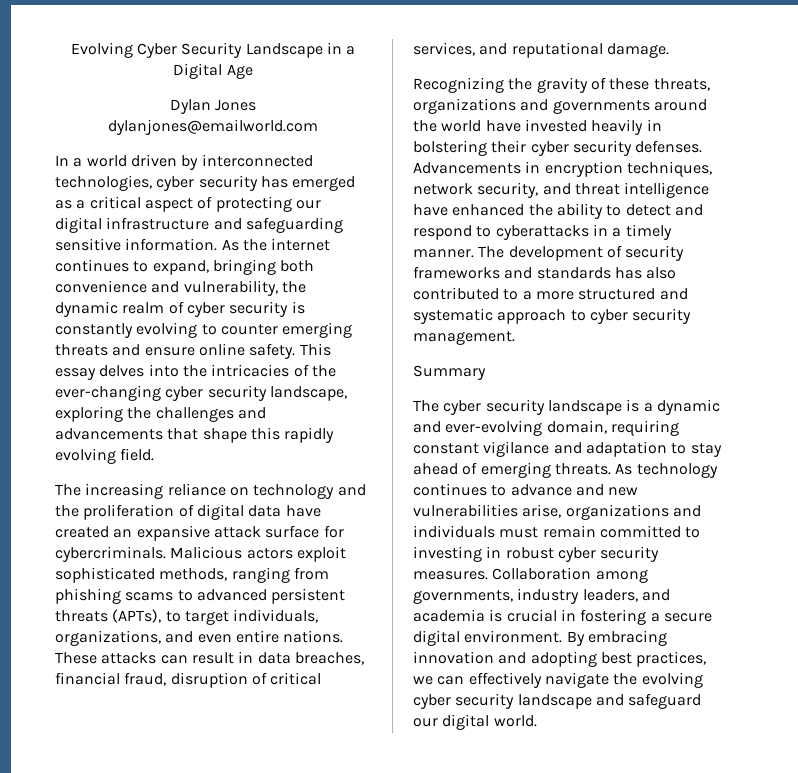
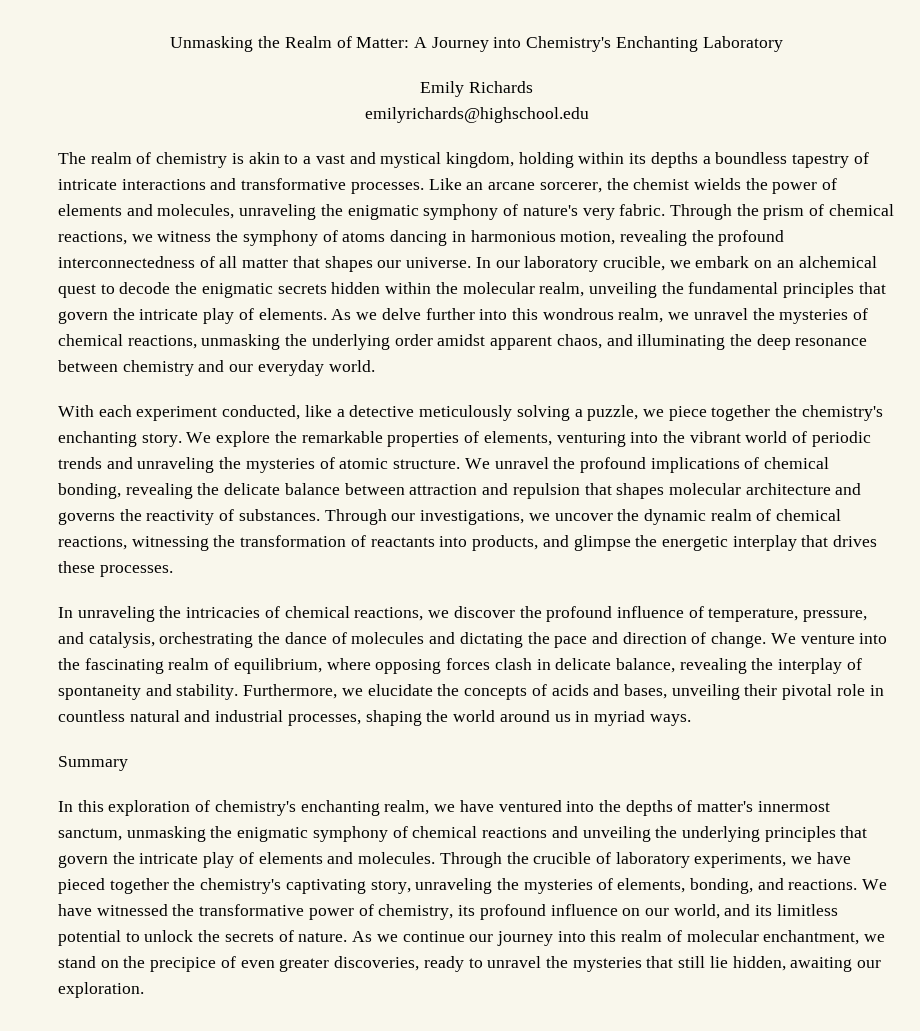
[70,42,356,58] [173,63,253,79] [169,99,257,114] [108,119,318,135] [55,154,313,170] [55,175,356,191] [55,196,321,212] [55,217,343,233] [55,238,331,251] [55,259,315,275] [55,280,306,296] [55,301,305,317] [55,322,353,338] [55,343,331,359] [55,364,336,380] [55,385,347,401] [55,406,266,422] [55,427,335,443] [55,448,155,464] [55,483,366,499] [55,504,321,520] [55,525,344,541] [55,546,346,562] [55,567,329,583] [55,588,346,604] [55,609,319,625] [55,630,344,646] [55,651,364,665] [55,672,322,688] [413,42,669,58] [413,77,710,93] [413,98,707,114] [413,119,662,135] [413,140,703,156] [413,161,712,177] [413,182,710,198] [413,203,703,219] [413,224,672,240] [413,245,685,261] [413,266,677,279] [413,287,688,300] [413,308,692,324] [413,331,515,345] [413,365,486,380] [413,399,720,415] [413,420,679,436] [413,441,722,457] [413,462,718,478] [413,483,639,496] [413,504,701,520] [413,525,701,538] [413,546,660,562] [413,567,648,583] [413,588,670,604] [413,609,712,625] [413,630,667,646] [413,651,707,667] [413,672,703,688] [413,693,702,709] [413,714,537,730] Evolving Cyber Security Landscape in a Digital Age // Dylan Jones // dylanjones@emailworld.com // In a world driven by interconnected technologies, cyber security has emerged as a critical aspect of protecting our digital infrastructure and safeguarding sensitive information. As the internet continues to expand, bringing both convenience and vulnerability, the dynamic realm of cyber security is constantly evolving to counter emerging threats and ensure online safety. This essay delves into the intricacies of the ever-changing cyber security landscape, exploring the challenges and advancements that shape this rapidly evolving field. // The increasing reliance on technology and the proliferation of digital data have created an expansive attack surface for cybercriminals. Malicious actors exploit sophisticated methods, ranging from phishing scams to advanced persistent threats (APTs), to target individuals, organizations, and even entire nations. These attacks can result in data breaches, financial fraud, disruption of critical services, and reputational damage. // Recognizing the gravity of these threats, organizations and governments around the world have invested heavily in bolstering their cyber security defenses. Advancements in encryption techniques, network security, and threat intelligence have enhanced the ability to detect and respond to cyberattacks in a timely manner. The development of security frameworks and standards has also contributed to a more structured and systematic approach to cyber security management. // Summary // The cyber security landscape is a dynamic and ever-evolving domain, requiring constant vigilance and adaptation to stay ahead of emerging threats. As technology continues to advance and new vulnerabilities arise, organizations and individuals must remain committed to investing in robust cyber security measures. Collaboration among governments, industry leaders, and academia is crucial in fostering a secure digital environment. By embracing innovation and adopting best practices, we can effectively navigate the evolving cyber security landscape and safeguard our digital world. -> [170,36,783,52] [420,81,533,97] [364,107,589,123] [58,152,869,168] [58,178,838,194] [58,204,894,220] [58,230,785,246] [58,256,877,272] [58,282,886,298] [58,308,869,324] [58,334,868,350] [58,360,375,376] [58,405,883,421] [58,431,871,447] [58,457,830,473] [58,483,862,499] [58,509,842,525] [58,535,878,551] [58,561,173,577] [58,606,868,622] [58,632,888,648] [58,658,862,674] [58,684,884,700] [58,710,691,726] [58,756,128,771] [58,800,830,816] [58,826,868,842] [58,852,851,868] [58,878,888,894] [58,904,838,920] [58,930,886,946] [58,956,882,972] [58,982,144,998] Unmasking the Realm of Matter: A Journey into Chemistry's Enchanting Laboratory // Emily Richards // emilyrichards@highschool.edu // The realm of chemistry is akin to a vast and mystical kingdom, holding within its depths a boundless tapestry of intricate interactions and transformative processes. Like an arcane sorcerer, the chemist wields the power of elements and molecules, unraveling the enigmatic symphony of nature's very fabric. Through the prism of chemical reactions, we witness the symphony of atoms dancing in harmonious motion, revealing the profound interconnectedness of all matter that shapes our universe. In our laboratory crucible, we embark on an alchemical quest to decode the enigmatic secrets hidden within the molecular realm, unveiling the fundamental principles that govern the intricate play of elements. As we delve further into this wondrous realm, we unravel the mysteries of chemical reactions, unmasking the underlying order amidst apparent chaos, and illuminating the deep resonance between chemistry and our everyday world. // With each experiment conducted, like a detective meticulously solving a puzzle, we piece together the chemistry's enchanting story. We explore the remarkable properties of elements, venturing into the vibrant world of periodic trends and unraveling the mysteries of atomic structure. We unravel the profound implications of chemical bonding, revealing the delicate balance between attraction and repulsion that shapes molecular architecture and governs the reactivity of substances. Through our investigations, we uncover the dynamic realm of chemical reactions, witnessing the transformation of reactants into products, and glimpse the energetic interplay that drives these processes. // In unraveling the intricacies of chemical reactions, we discover the profound influence of temperature, pressure, and catalysis, orchestrating the dance of molecules and dictating the pace and direction of change. We venture into the fascinating realm of equilibrium, where opposing forces clash in delicate balance, revealing the interplay of spontaneity and stability. Furthermore, we elucidate the concepts of acids and bases, unveiling their pivotal role in countless natural and industrial processes, shaping the world around us in myriad ways. // Summary // In this exploration of chemistry's enchanting realm, we have ventured into the depths of matter's innermost sanctum, unmasking the enigmatic symphony of chemical reactions and unveiling the underlying principles that govern the intricate play of elements and molecules. Through the crucible of laboratory experiments, we have pieced together the chemistry's captivating story, unraveling the mysteries of elements, bonding, and reactions. We have witnessed the transformative power of chemistry, its profound influence on our world, and its limitless potential to unlock the secrets of nature. As we continue our journey into this realm of molecular enchantment, we stand on the precipice of even greater discoveries, ready to unravel the mysteries that still lie hidden, awaiting our exploration.

